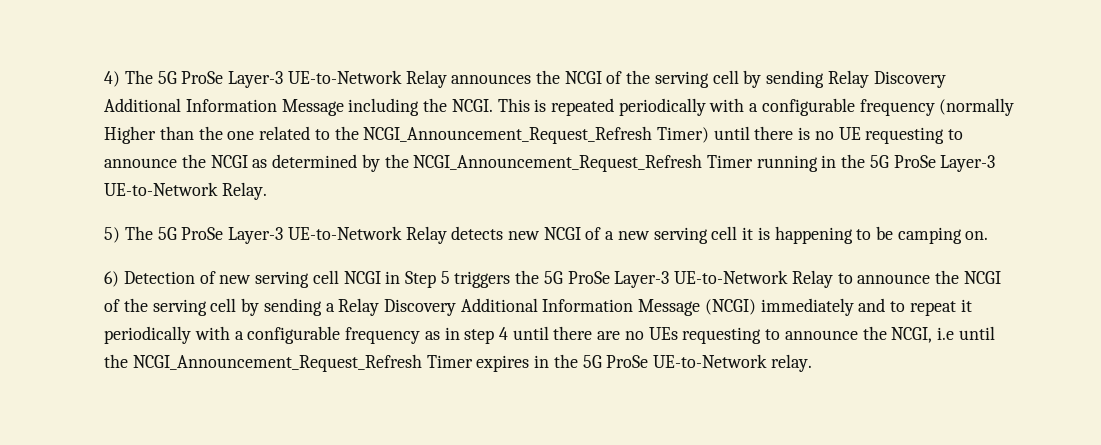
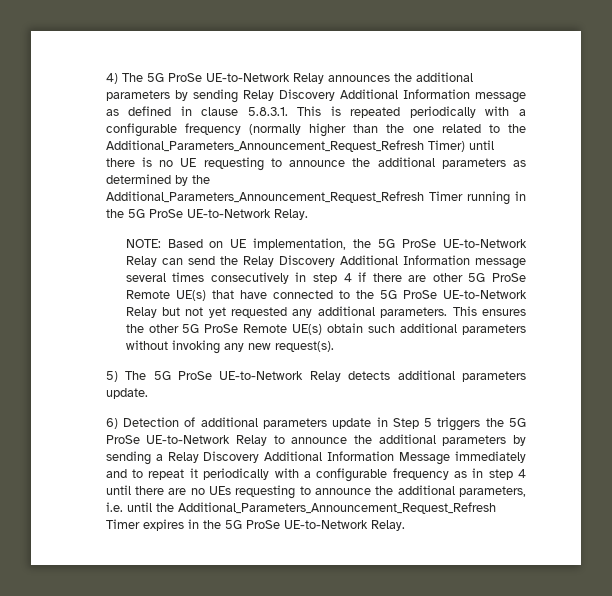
[228,71,284,88] Layer-3 -> (202, 77) none
[564,70,739,88] NCGI of the serving cell -> [415,72,473,82] [105,90,170,101] additional parameters
[281,98,493,116] Message including the NCGI. -> [475,92,526,103] [105,106,288,116] message as defined in clause 5.8.3.1.
[104,126,157,144] Higher -> [309,123,347,137] higher
[363,126,653,144] NCGI_Announcement_Request_Refresh -> [105,140,424,152] Additional_Parameters_Announcement_Request_Refresh
[210,155,248,168] NCGI -> [377,157,506,169] additional parameters
[413,154,703,172] NCGI_Announcement_Request_Refresh -> [105,191,424,203] Additional_Parameters_Announcement_Request_Refresh
[940,155,996,172] [104,182,267,200] Layer-3 UE-to-Network Relay. -> [186,209,308,220] [125,238,527,250] [125,255,526,269] [125,272,526,284] [125,290,527,301] [125,306,526,318] [125,323,526,335] [125,340,334,354] UE-to-Network Relay. // NOTE: Based on UE implementation, the 5G ProSe UE-to-Network Relay can send the Relay Discovery Additional Information message several times consecutively in step 4 if there are other 5G ProSe Remote UE(s) that have connected to the 5G ProSe UE-to-Network Relay but not yet requested any additional parameters. This ensures the other 5G ProSe Remote UE(s) obtain such additional parameters without invoking any new request(s).
[228,227,284,244] Layer-3 -> (212, 375) none
[508,226,989,244] new NCGI of a new serving cell it is happening to be camping on. -> [397,370,526,382] [105,388,148,399] additional parameters update.
[219,270,381,288] new serving cell NCGI -> [200,417,372,429] additional parameters update
[614,271,670,288] Layer-3 -> (140, 439) none
[963,271,1001,284] [104,298,237,316] NCGI of the serving cell -> [378,434,507,446] additional parameters
[704,299,756,315] (NCGI) -> (451, 458) none
[891,327,954,343] NCGI, i.e -> [397,485,526,497] [105,502,123,512] additional parameters, i.e.
[132,354,422,372] NCGI_Announcement_Request_Refresh -> [177,502,496,514] Additional_Parameters_Announcement_Request_Refresh
[770,354,812,372] relay. -> [370,520,405,531] Relay.

